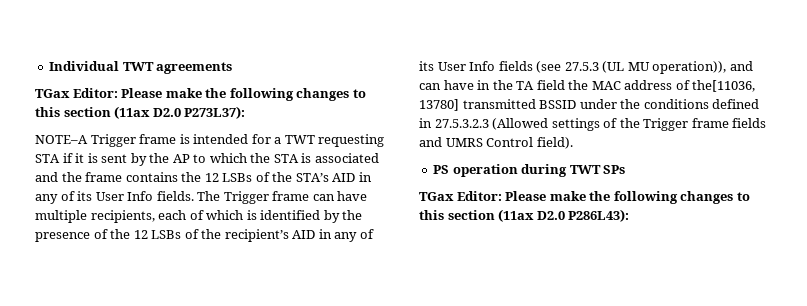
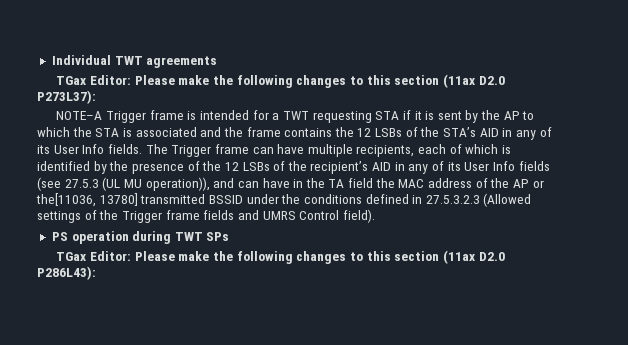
(690, 85) none -> [490,178,544,188] the AP or

